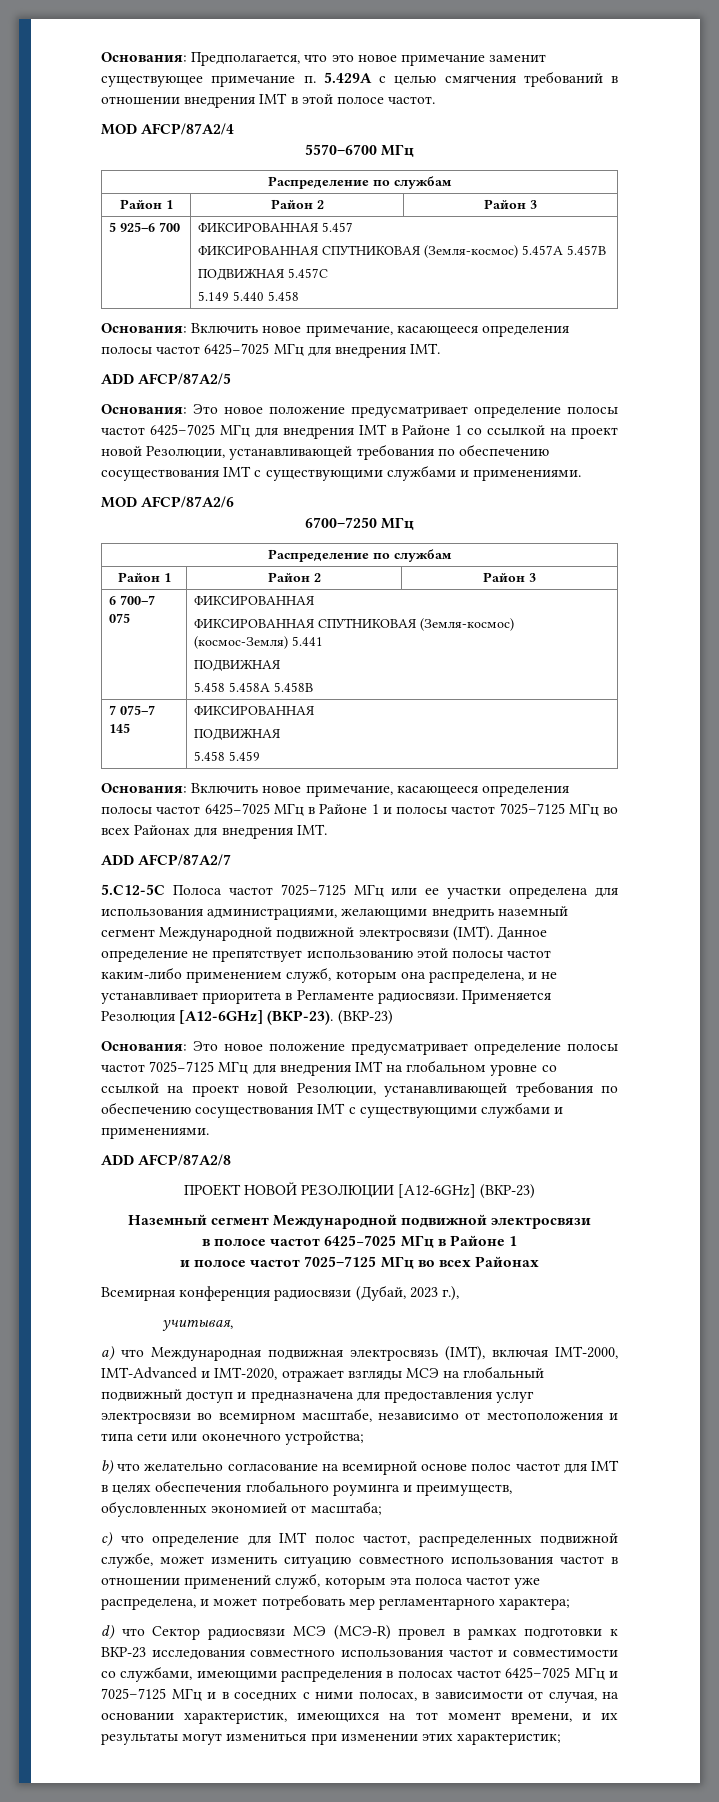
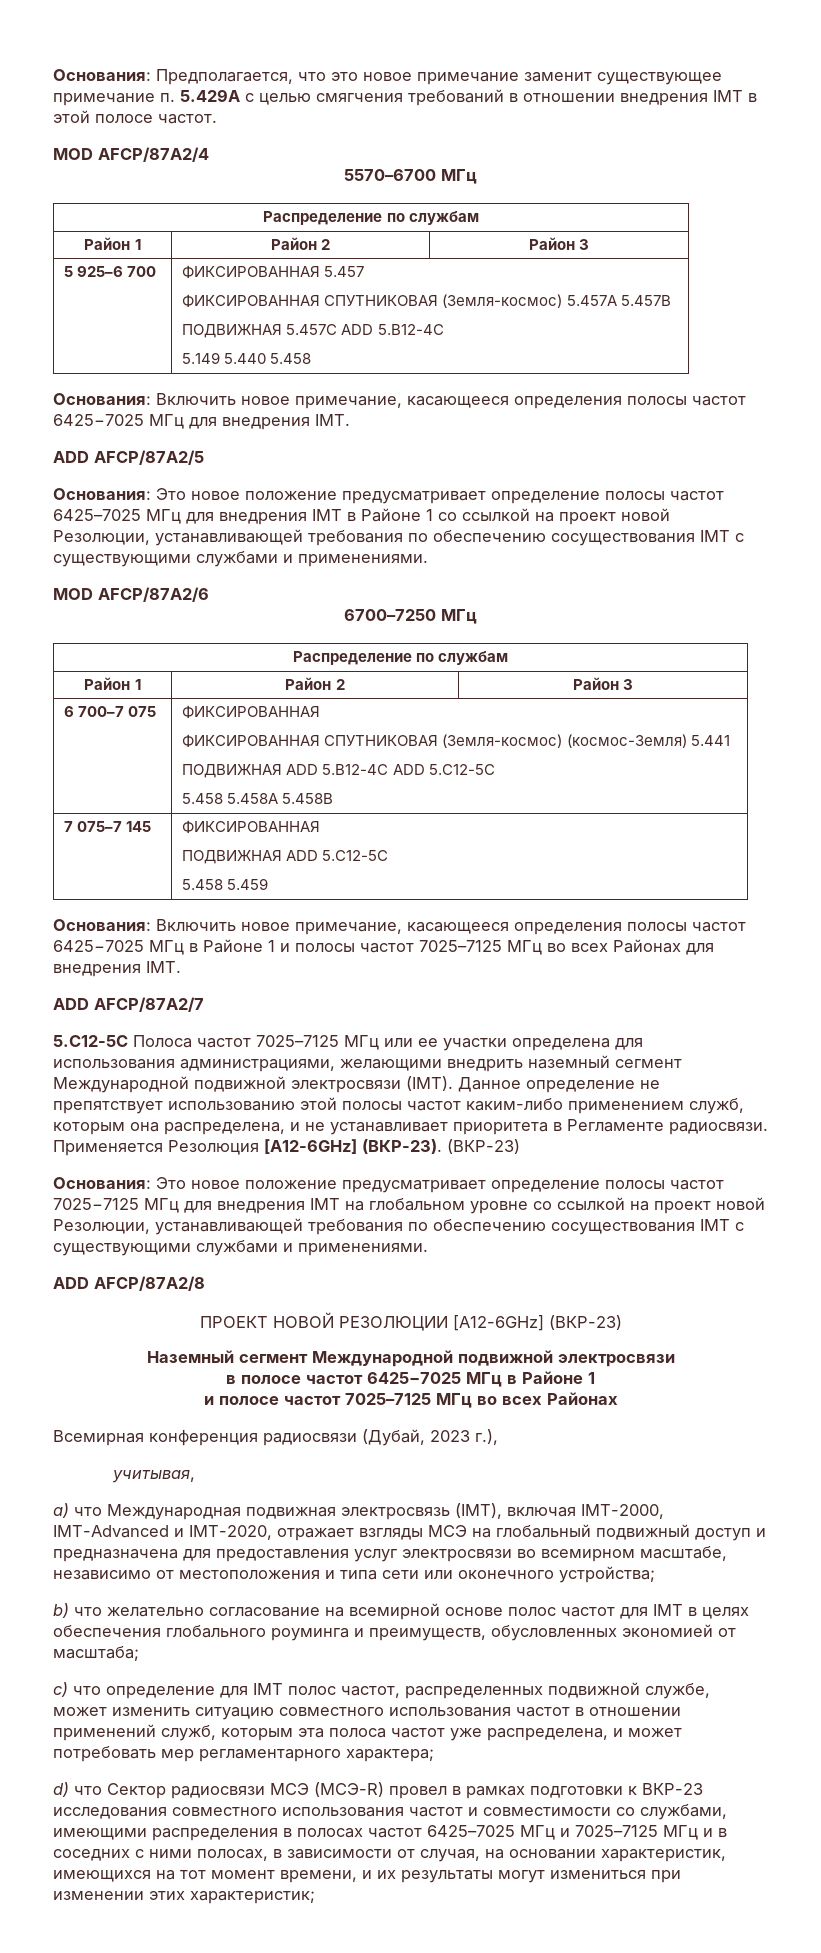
(328, 273) none -> [341,324,444,335] ADD 5.B12-4C
(280, 665) none -> [286,764,495,775] ADD 5.B12-4C ADD 5.C12-5C
(280, 734) none -> [286,850,389,861] ADD 5.C12-5C

